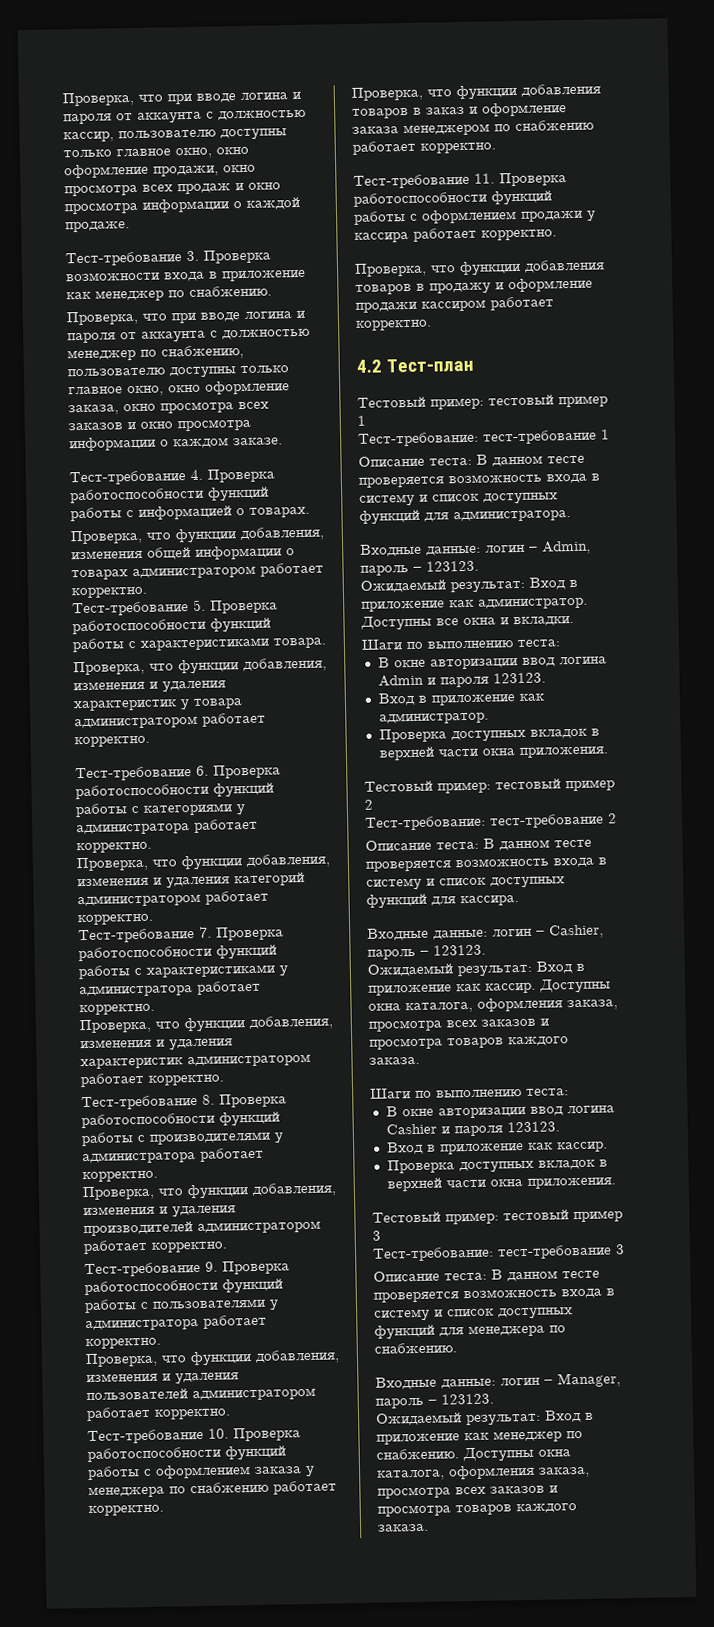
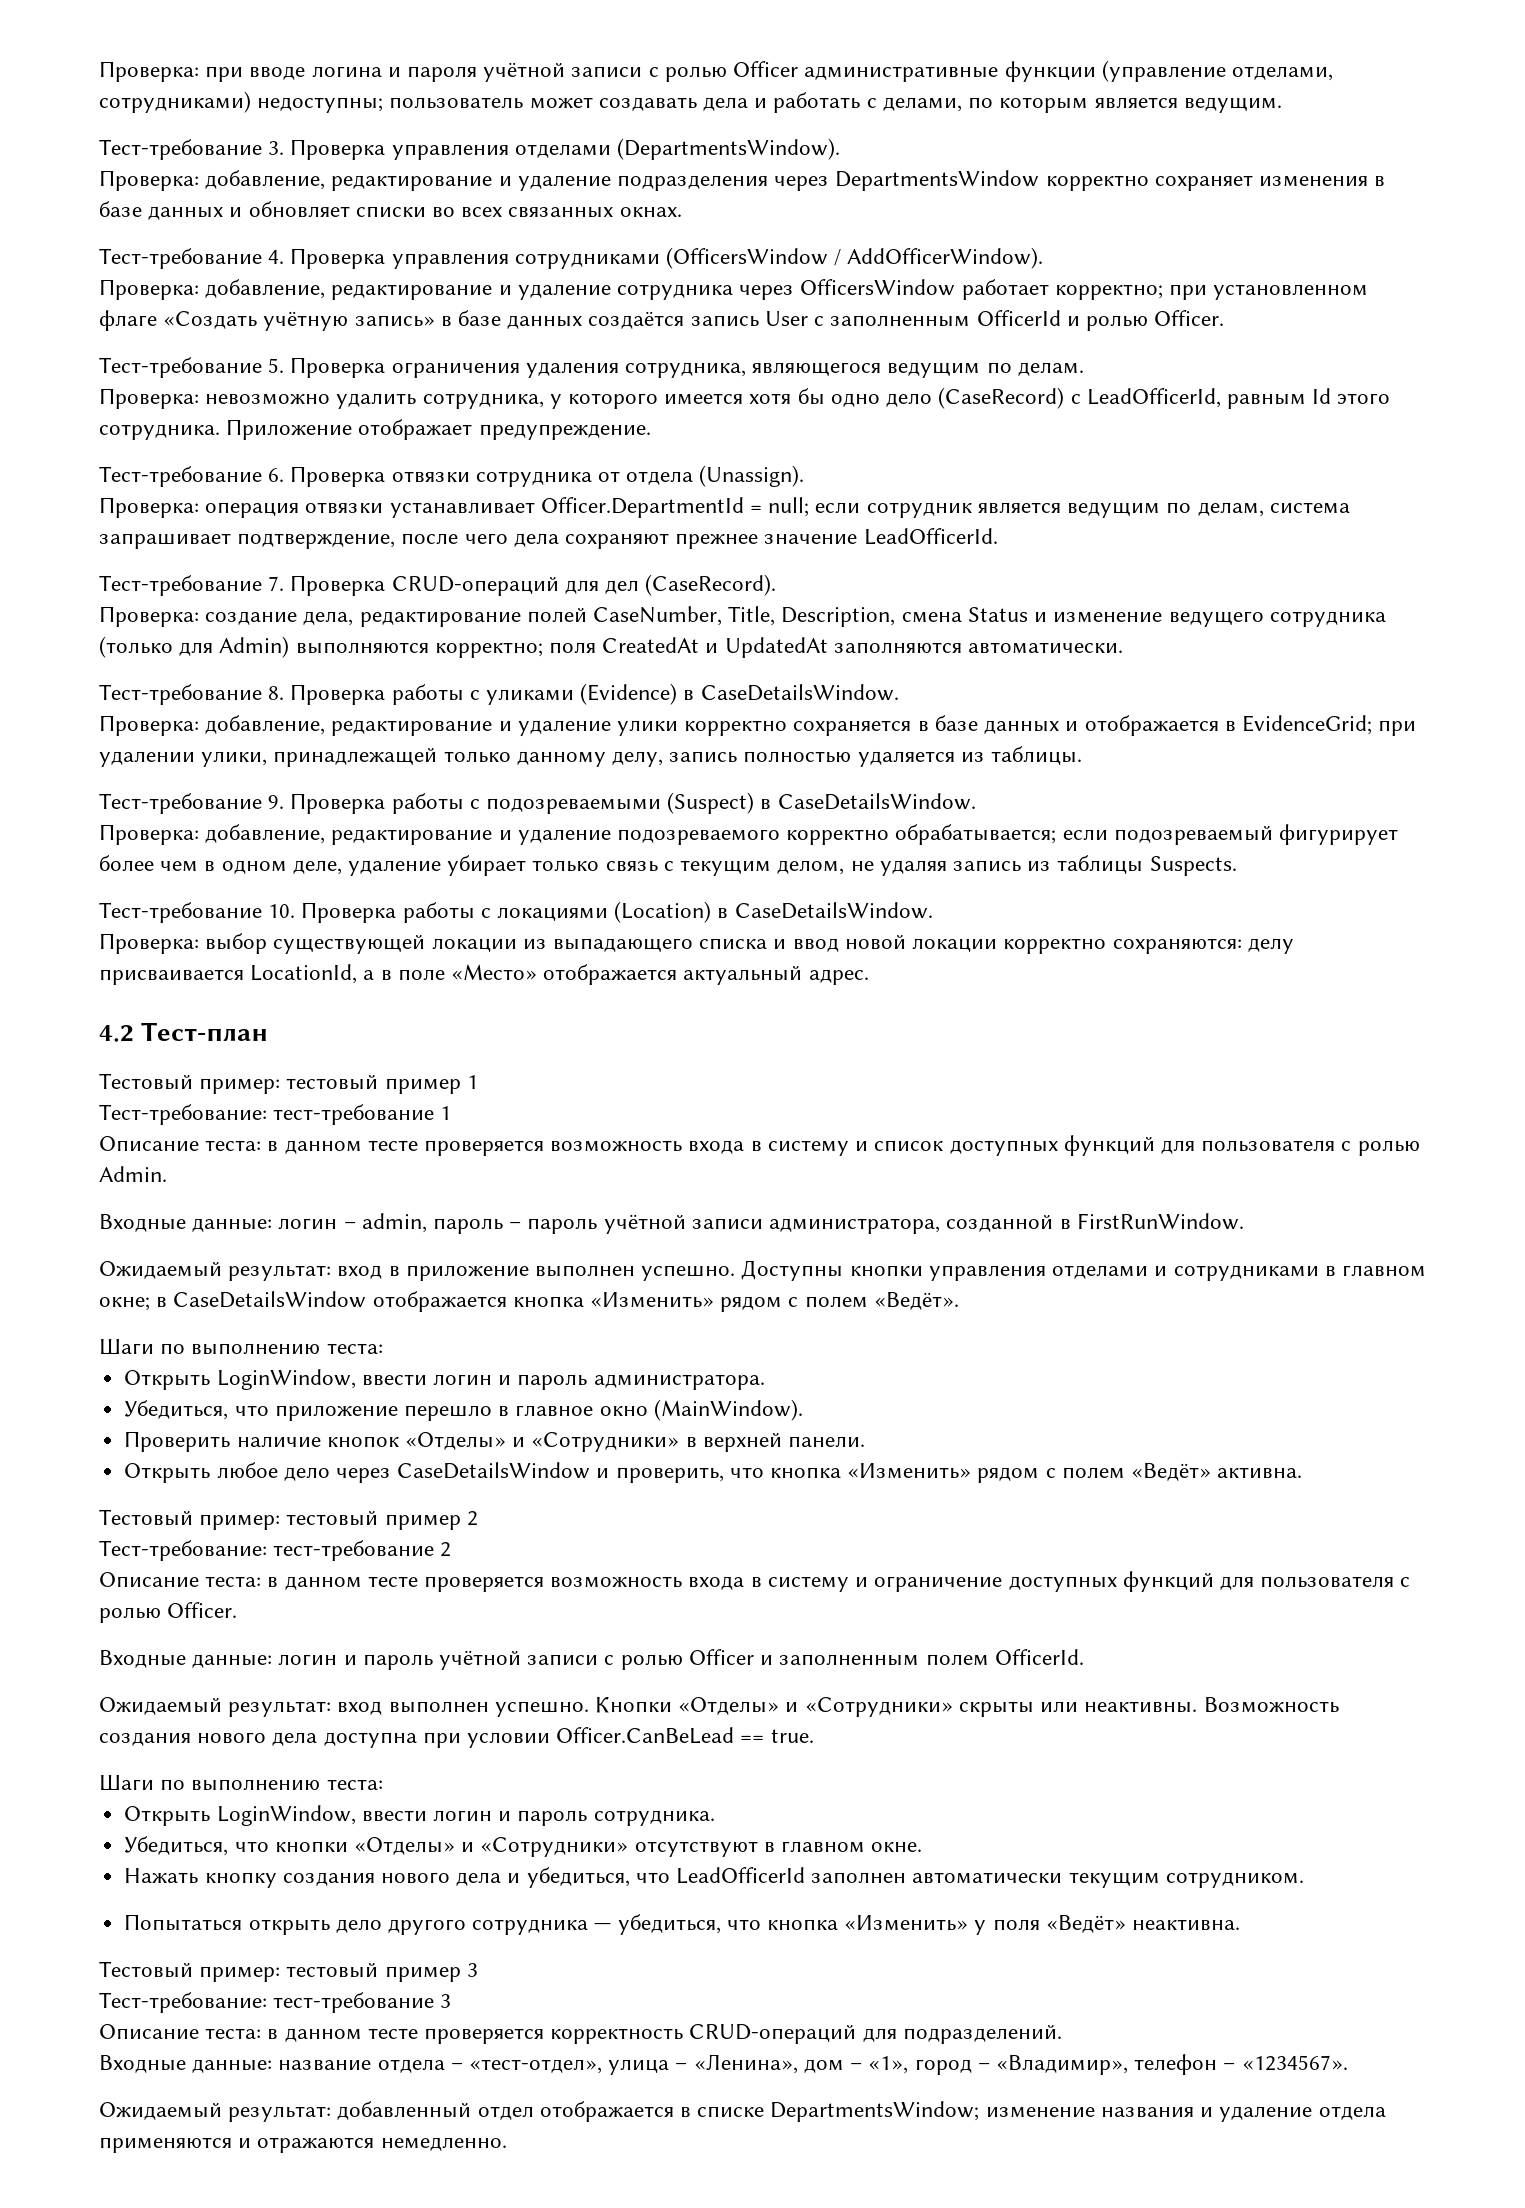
[62,91,301,107] [63,109,306,125] [63,128,287,143] [63,146,249,159] [64,163,256,179] [64,182,281,197] [64,196,300,215] [65,221,130,233] [65,249,271,267] [66,269,306,282] [66,285,272,302] [66,310,305,326] [67,328,310,344] [67,345,244,362] [67,365,289,379] [68,380,290,397] [68,401,269,416] [68,418,251,432] [69,436,283,452] [69,468,275,486] [70,486,269,504] [70,505,310,522] [70,526,324,545] [71,545,295,560] [71,562,324,581] [71,586,147,599] [72,599,278,617] [72,617,271,635] [72,637,326,653] [73,657,327,676] [73,680,226,693] [73,698,243,712] [74,712,266,730] [74,735,150,748] [75,764,281,782] [75,782,274,800] [75,803,246,818] [76,818,258,836] [76,841,152,854] [76,853,330,872] [77,871,305,889] [77,890,269,908] [77,913,153,926] [78,926,284,944] [78,944,277,962] [78,964,288,980] [79,980,261,998] [79,1003,155,1016] [79,1015,333,1034] [80,1038,233,1051] [80,1053,311,1070] [80,1072,224,1088] [81,1093,287,1111] [81,1111,280,1129] [81,1131,284,1147] [82,1147,264,1165] [82,1170,158,1183] [82,1182,336,1201] [83,1205,236,1218] [83,1220,321,1237] [83,1239,228,1255] [84,1260,290,1278] [84,1278,283,1296] [84,1298,279,1314] [85,1314,267,1332] [85,1337,161,1350] [85,1349,340,1368] [86,1372,239,1385] [86,1387,316,1402] [86,1406,231,1422] [87,1427,301,1445] [87,1445,286,1463] [87,1464,315,1481] [88,1480,337,1499] [88,1504,164,1517] [351,83,601,101] [352,102,567,119] [352,119,594,137] [352,140,496,155] [353,172,567,189] [353,190,552,207] [353,208,596,225] [354,227,557,243] [354,259,605,277] [355,277,593,295] [355,296,554,313] [355,319,432,331] Проверка, что при вводе логина и пароля от аккаунта с должностью кассир, пользователю доступны только главное окно, окно оформление продажи, окно просмотра всех продаж и окно просмотра информации о каждой продаже. // Тест-требование 3. Проверка возможности входа в приложение как менеджер по снабжению. // Проверка, что при вводе логина и пароля от аккаунта с должностью менеджер по снабжению, пользователю доступны только главное окно, окно оформление заказа, окно просмотра всех заказов и окно просмотра информации о каждом заказе. // Тест-требование 4. Проверка работоспособности функций работы с информацией о товарах. // Проверка, что функции добавления, изменения общей информации о товарах администратором работает корректно. // Тест-требование 5. Проверка работоспособности функций работы с характеристиками товара. // Проверка, что функции добавления, изменения и удаления характеристик у товара администратором работает корректно. // Тест-требование 6. Проверка работоспособности функций работы с категориями у администратора работает корректно. // Проверка, что функции добавления, изменения и удаления категорий администратором работает корректно. // Тест-требование 7. Проверка работоспособности функций работы с характеристиками у администратора работает корректно. // Проверка, что функции добавления, изменения и удаления характеристик администратором работает корректно. // Тест-требование 8. Проверка работоспособности функций работы с производителями у администратора работает корректно. // Проверка, что функции добавления, изменения и удаления производителей администратором работает корректно. // Тест-требование 9. Проверка работоспособности функций работы с пользователями у администратора работает корректно. // Проверка, что функции добавления, изменения и удаления пользователей администратором работает корректно. // Тест-требование 10. Проверка работоспособности функций работы с оформлением заказа у менеджера по снабжению работает корректно. // Проверка, что функции добавления товаров в заказ и оформление заказа менеджером по снабжению работает корректно. // Тест-требование 11. Проверка работоспособности функций работы с оформлением продажи у кассира работает корректно. // Проверка, что функции добавления товаров в продажу и оформление продажи кассиром работает корректно. -> [99,60,1333,82] [99,91,1282,113] [99,138,841,160] [99,170,1386,191] [99,201,682,220] [99,247,1044,269] [99,279,1369,300] [99,310,1225,331] [99,357,1084,378] [99,387,1391,409] [99,419,651,440] [99,465,805,487] [99,497,1350,518] [99,528,998,549] [99,574,777,596] [99,606,1386,627] [99,636,1124,658] [99,683,899,705] [99,715,1417,736] [99,746,1083,767] [99,792,976,814] [99,824,1399,845] [99,855,1237,876] [99,901,933,923] [99,933,1294,954] [99,964,869,985] Проверка: при вводе логина и пароля учётной записи с ролью Officer административные функции (управление отделами, сотрудниками) недоступны; пользователь может создавать дела и работать с делами, по которым является ведущим. // Тест-требование 3. Проверка управления отделами (DepartmentsWindow). // Проверка: добавление, редактирование и удаление подразделения через DepartmentsWindow корректно сохраняет изменения в базе данных и обновляет списки во всех связанных окнах. // Тест-требование 4. Проверка управления сотрудниками (OfficersWindow / AddOfficerWindow). // Проверка: добавление, редактирование и удаление сотрудника через OfficersWindow работает корректно; при установленном флаге «Создать учётную запись» в базе данных создаётся запись User с заполненным OfficerId и ролью Officer. // Тест-требование 5. Проверка ограничения удаления сотрудника, являющегося ведущим по делам. // Проверка: невозможно удалить сотрудника, у которого имеется хотя бы одно дело (CaseRecord) с LeadOfficerId, равным Id этого сотрудника. Приложение отображает предупреждение. // Тест-требование 6. Проверка отвязки сотрудника от отдела (Unassign). // Проверка: операция отвязки устанавливает Officer.DepartmentId = null; если сотрудник является ведущим по делам, система запрашивает подтверждение, после чего дела сохраняют прежнее значение LeadOfficerId. // Тест-требование 7. Проверка CRUD-операций для дел (CaseRecord). // Проверка: создание дела, редактирование полей CaseNumber, Title, Description, смена Status и изменение ведущего сотрудника (только для Admin) выполняются корректно; поля CreatedAt и UpdatedAt заполняются автоматически. // Тест-требование 8. Проверка работы с уликами (Evidence) в CaseDetailsWindow. // Проверка: добавление, редактирование и удаление улики корректно сохраняется в базе данных и отображается в EvidenceGrid; при удалении улики, принадлежащей только данному делу, запись полностью удаляется из таблицы. // Тест-требование 9. Проверка работы с подозреваемыми (Suspect) в CaseDetailsWindow. // Проверка: добавление, редактирование и удаление подозреваемого корректно обрабатывается; если подозреваемый фигурирует более чем в одном деле, удаление убирает только связь с текущим делом, не удаляя запись из таблицы Suspects. // Тест-требование 10. Проверка работы с локациями (Location) в CaseDetailsWindow. // Проверка: выбор существующей локации из выпадающего списка и ввод новой локации корректно сохраняются: делу присваивается LocationId, а в поле «Место» отображается актуальный адрес.
[476,454,488,465] В -> [267,1140,279,1152] в
[453,509,571,523] [360,540,591,557] [360,560,479,576] [360,577,578,594] [361,596,588,612] [360,615,574,631] [361,639,560,650] [377,656,607,670] [377,672,546,688] [377,692,545,706] [378,711,489,725] [378,728,600,743] [378,746,608,761] администратора. // Входные данные: логин – Admin, пароль – 123123. // Ожидаемый результат: Вход в приложение как администратор. Доступны все окна и вкладки. // Шаги по выполнению теста: // В окне авторизации ввод логина Admin и пароля 123123. // Вход в приложение как администратор. // Проверка доступных вкладок в верхней части окна приложения. -> [1201,1140,1420,1156] [99,1166,167,1182] [99,1213,1244,1234] [99,1260,1426,1281] [99,1291,959,1312] [99,1339,383,1355] [124,1369,765,1390] [124,1399,803,1421] [124,1431,865,1452] [124,1462,1303,1483] пользователя с ролью Admin. // Входные данные: логин – admin, пароль – пароль учётной записи администратора, созданной в FirstRunWindow. // Ожидаемый результат: вход в приложение выполнен успешно. Доступны кнопки управления отделами и сотрудниками в главном окне; в CaseDetailsWindow отображается кнопка «Изменить» рядом с полем «Ведёт». // Шаги по выполнению теста: // Открыть LoginWindow, ввести логин и пароль администратора. // Убедиться, что приложение перешло в главное окно (MainWindow). // Проверить наличие кнопок «Отделы» и «Сотрудники» в верхней панели. // Открыть любое дело через CaseDetailsWindow и проверить, что кнопка «Изменить» рядом с полем «Ведёт» активна.
[483,838,592,851] [365,857,607,872] [366,876,565,891] [366,893,519,909] [367,924,604,941] [367,944,486,960] [367,961,585,978] [368,978,611,996] [368,997,618,1014] [368,1018,549,1032] [369,1036,569,1050] [369,1056,420,1065] [370,1088,569,1099] [385,1105,615,1119] [385,1121,560,1137] [386,1141,608,1155] [386,1159,608,1174] [386,1177,616,1192] В данном тесте проверяется возможность входа в систему и список доступных функций для кассира. // Входные данные: логин – Cashier, пароль – 123123. // Ожидаемый результат: Вход в приложение как кассир. Доступны окна каталога, оформления заказа, просмотра всех заказов и просмотра товаров каждого заказа. // Шаги по выполнению теста: // В окне авторизации ввод логина Cashier и пароля 123123. // Вход в приложение как кассир. // Проверка доступных вкладок в верхней части окна приложения. -> [267,1571,1411,1592] [99,1602,238,1623] [99,1649,1084,1670] [99,1697,1339,1717] [99,1727,814,1748] [99,1775,383,1791] [124,1805,715,1826] [124,1836,923,1857] [124,1867,1304,1888] [124,1914,1241,1935] в данном тесте проверяется возможность входа в систему и ограничение доступных функций для пользователя с ролью Officer. // Входные данные: логин и пароль учётной записи с ролью Officer и заполненным полем OfficerId. // Ожидаемый результат: вход выполнен успешно. Кнопки «Отделы» и «Сотрудники» скрыты или неактивны. Возможность создания нового дела доступна при условии Officer.CanBeLead == true. // Шаги по выполнению теста: // Открыть LoginWindow, ввести логин и пароль сотрудника. // Убедиться, что кнопки «Отделы» и «Сотрудники» отсутствуют в главном окне. // Нажать кнопку создания нового дела и убедиться, что LeadOfficerId заполнен автоматически текущим сотрудником. // Попытаться открыть дело другого сотрудника — убедиться, что кнопка «Изменить» у поля «Ведёт» неактивна.
[491,1269,600,1282] [373,1288,615,1303] [374,1307,573,1322] [374,1324,566,1340] [374,1342,457,1354] [375,1372,621,1390] [375,1393,494,1409] [376,1409,594,1427] [376,1430,583,1445] [376,1446,571,1463] [377,1464,590,1481] [377,1485,558,1499] [377,1503,577,1517] [378,1523,429,1532] В данном тесте проверяется возможность входа в систему и список доступных функций для менеджера по снабжению. // Входные данные: логин – Manager, пароль – 123123. // Ожидаемый результат: Вход в приложение как менеджер по снабжению. Доступны окна каталога, оформления заказа, просмотра всех заказов и просмотра товаров каждого заказа. -> [267,2024,1062,2044] [99,2054,1348,2075] [99,2101,1386,2122] [99,2137,507,2153] в данном тесте проверяется корректность CRUD-операций для подразделений. // Входные данные: название отдела – «тест-отдел», улица – «Ленина», дом – «1», город – «Владимир», телефон – «1234567». // Ожидаемый результат: добавленный отдел отображается в списке DepartmentsWindow; изменение названия и удаление отдела применяются и отражаются немедленно.

